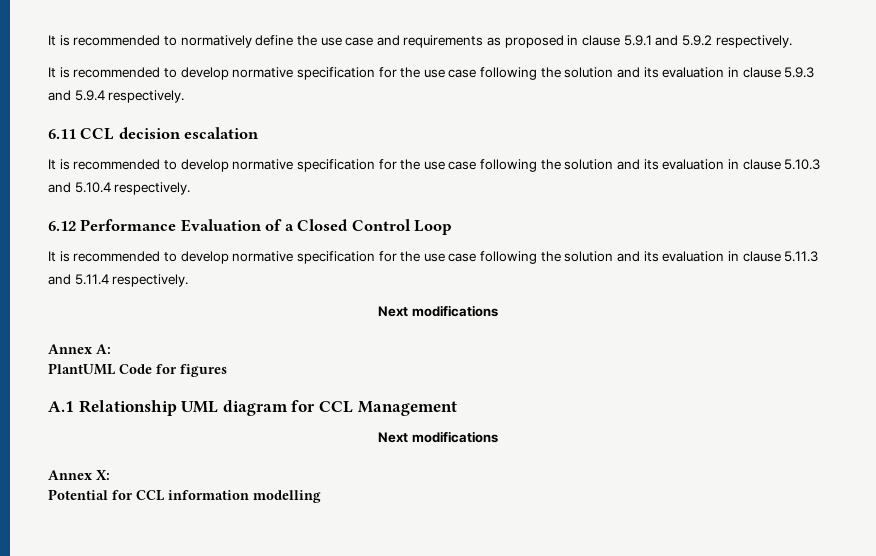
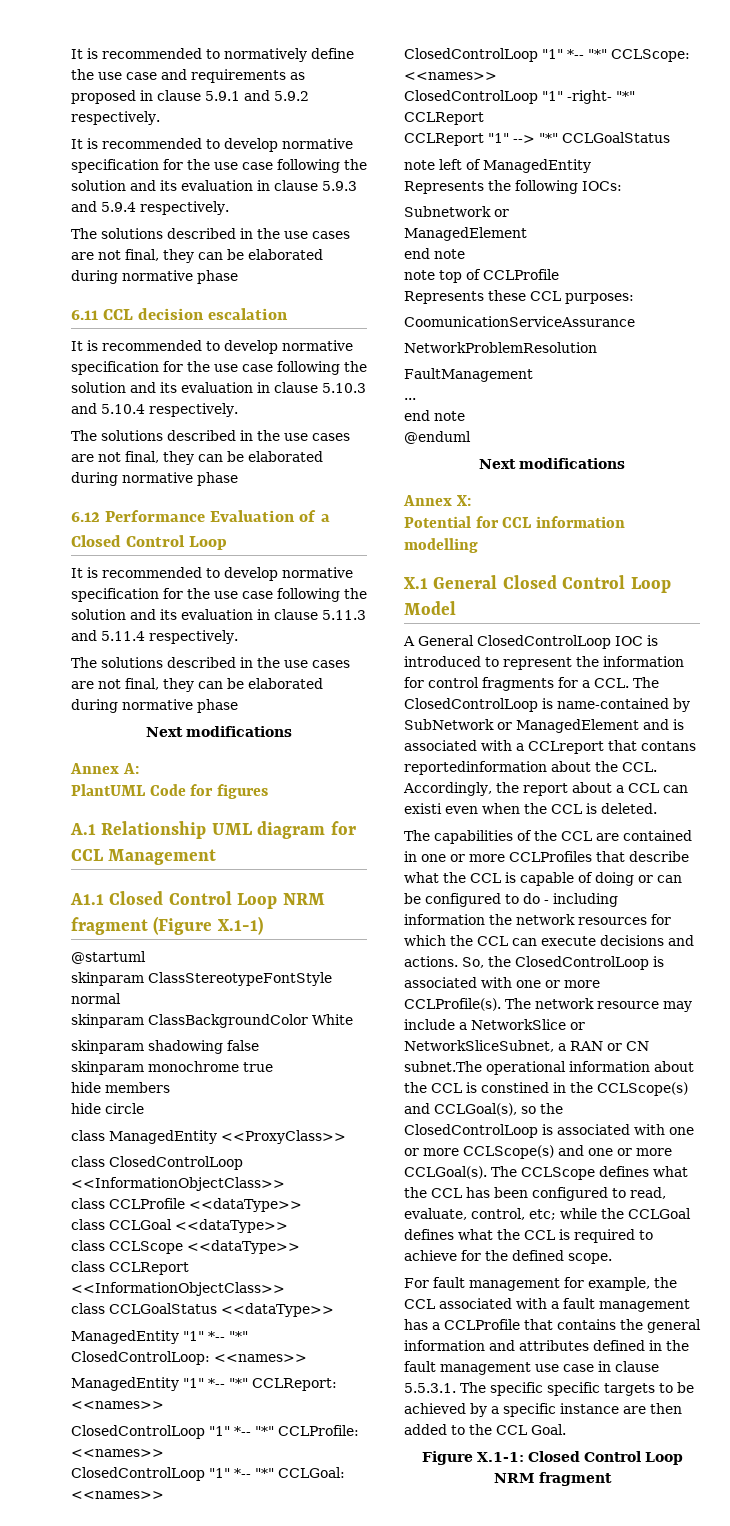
(185, 96) none -> [71,228,350,239] [71,249,323,263] [71,270,238,284] // The solutions described in the use cases are not final, they can be elaborated during normative phase
(191, 188) none -> [71,430,350,441] [71,451,323,465] [71,472,238,486] // The solutions described in the use cases are not final, they can be elaborated during normative phase
(189, 280) none -> [71,657,350,668] [71,678,323,692] [71,699,238,713] // The solutions described in the use cases are not final, they can be elaborated during normative phase
(457, 408) none -> [70,891,325,909] [71,916,263,935] [71,951,146,964] [71,972,332,986] [71,993,121,1004] [71,1014,353,1028] [71,1040,259,1054] [71,1061,273,1075] [71,1082,170,1093] [71,1103,144,1114] [71,1130,346,1144] [71,1156,243,1170] [71,1177,285,1191] [71,1198,302,1212] [71,1219,288,1233] [71,1240,300,1254] [71,1261,189,1275] [71,1282,285,1296] [71,1303,334,1317] [71,1330,248,1344] [71,1351,307,1365] [71,1377,337,1391] [71,1401,164,1409] [71,1425,359,1439] [71,1449,164,1457] [71,1467,345,1481] [71,1491,164,1499] [404,48,690,62] [404,72,497,80] [404,90,635,104] [404,112,484,125] [404,132,670,146] [404,159,591,173] [404,180,622,194] [404,206,509,217] [404,227,527,241] [404,248,465,259] [404,269,559,283] [404,290,634,304] [404,316,635,327] [404,342,597,353] [404,368,533,382] [404,398,416,400] [404,410,465,421] [404,431,471,444] // A1.1 Closed Control Loop NRM fragment (Figure X.1-1) // @startuml // skinparam ClassStereotypeFontStyle normal // skinparam ClassBackgroundColor White // skinparam shadowing false // skinparam monochrome true // hide members // hide circle // class ManagedEntity <<ProxyClass>> // class ClosedControlLoop <<InformationObjectClass>> // class CCLProfile <<dataType>> // class CCLGoal <<dataType>> // class CCLScope <<dataType>> // class CCLReport <<InformationObjectClass>> // class CCLGoalStatus <<dataType>> // ManagedEntity "1" *-- "*" ClosedControlLoop: <<names>> // ManagedEntity "1" *-- "*" CCLReport: <<names>> // ClosedControlLoop "1" *-- "*" CCLProfile: <<names>> // ClosedControlLoop "1" *-- "*" CCLGoal: <<names>> // ClosedControlLoop "1" *-- "*" CCLScope: <<names>> // ClosedControlLoop "1" -right- "*" CCLReport // CCLReport "1" --> "*" CCLGoalStatus // note left of ManagedEntity // Represents the following IOCs: // Subnetwork or // ManagedElement // end note // note top of CCLProfile // Represents these CCL purposes: // CoomunicationServiceAssurance // NetworkProblemResolution // FaultManagement // ... // end note // @enduml
(321, 496) none -> [403,575,671,593] [404,601,456,615] [403,635,658,649] [404,656,684,670] [404,677,659,691] [404,698,690,712] [404,719,684,733] [404,740,696,754] [404,761,657,775] [403,782,688,796] [404,803,657,814] [404,830,692,844] [404,851,689,862] [404,872,682,886] [404,893,618,907] [404,914,671,925] [404,935,694,946] [404,956,664,970] [404,977,600,988] [404,998,692,1012] [404,1019,585,1030] [404,1040,649,1052] [404,1061,694,1075] [404,1082,688,1096] [404,1103,563,1116] [404,1124,694,1138] [404,1145,672,1159] [404,1166,688,1180] [404,1187,666,1201] [404,1208,691,1220] [404,1229,653,1243] [404,1250,612,1264] [404,1277,677,1291] [404,1298,690,1312] [404,1319,701,1333] [404,1340,689,1351] [404,1361,659,1375] [404,1382,694,1396] [404,1403,682,1417] [404,1424,566,1435] [421,1451,683,1465] [493,1472,612,1486] // X.1 General Closed Control Loop Model // A General ClosedControlLoop IOC is introduced to represent the information for control fragments for a CCL. The ClosedControlLoop is name-contained by SubNetwork or ManagedElement and is associated with a CCLreport that contans reportedinformation about the CCL. Accordingly, the report about a CCL can existi even when the CCL is deleted. // The capabilities of the CCL are contained in one or more CCLProfiles that describe what the CCL is capable of doing or can be configured to do - including information the network resources for which the CCL can execute decisions and actions. So, the ClosedControlLoop is associated with one or more CCLProfile(s). The network resource may include a NetworkSlice or NetworkSliceSubnet, a RAN or CN subnet.The operational information about the CCL is constined in the CCLScope(s) and CCLGoal(s), so the ClosedControlLoop is associated with one or more CCLScope(s) and one or more CCLGoal(s). The CCLScope defines what the CCL has been configured to read, evaluate, control, etc; while the CCLGoal defines what the CCL is required to achieve for the defined scope. // For fault management for example, the CCL associated with a fault management has a CCLProfile that contains the general information and attributes defined in the fault management use case in clause 5.5.3.1. The specific specific targets to be achieved by a specific instance are then added to the CCL Goal. // Figure X.1-1: Closed Control Loop NRM fragment

